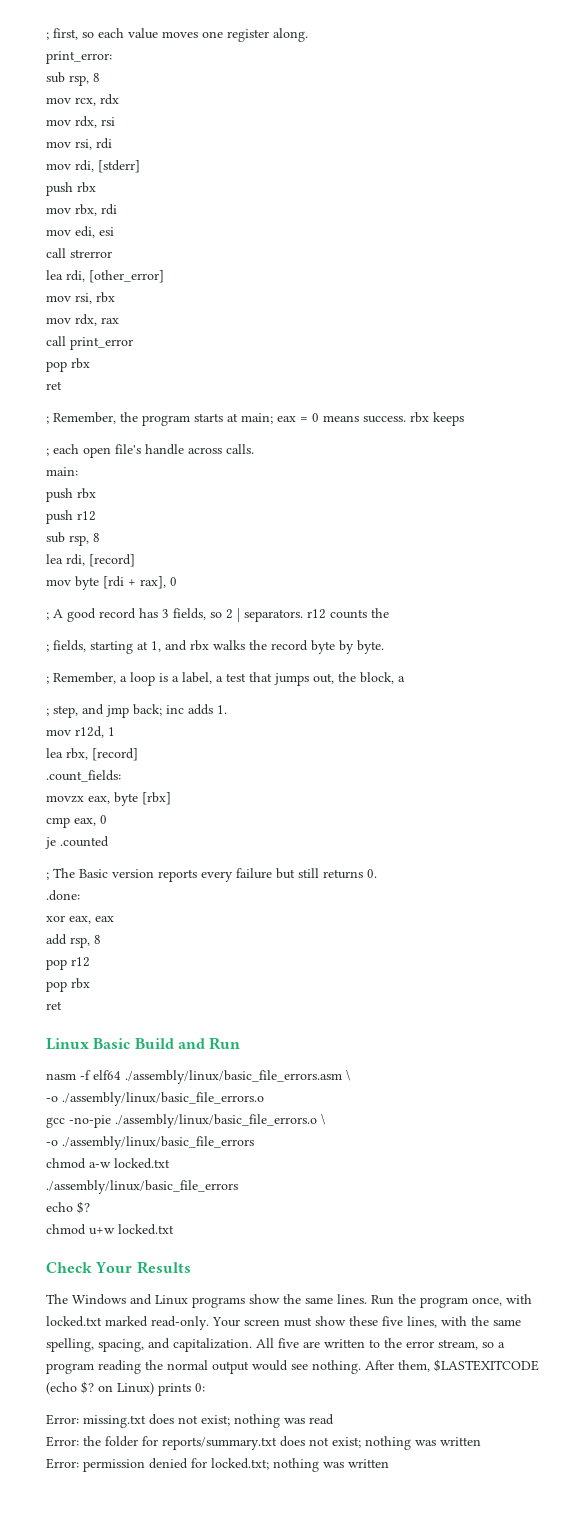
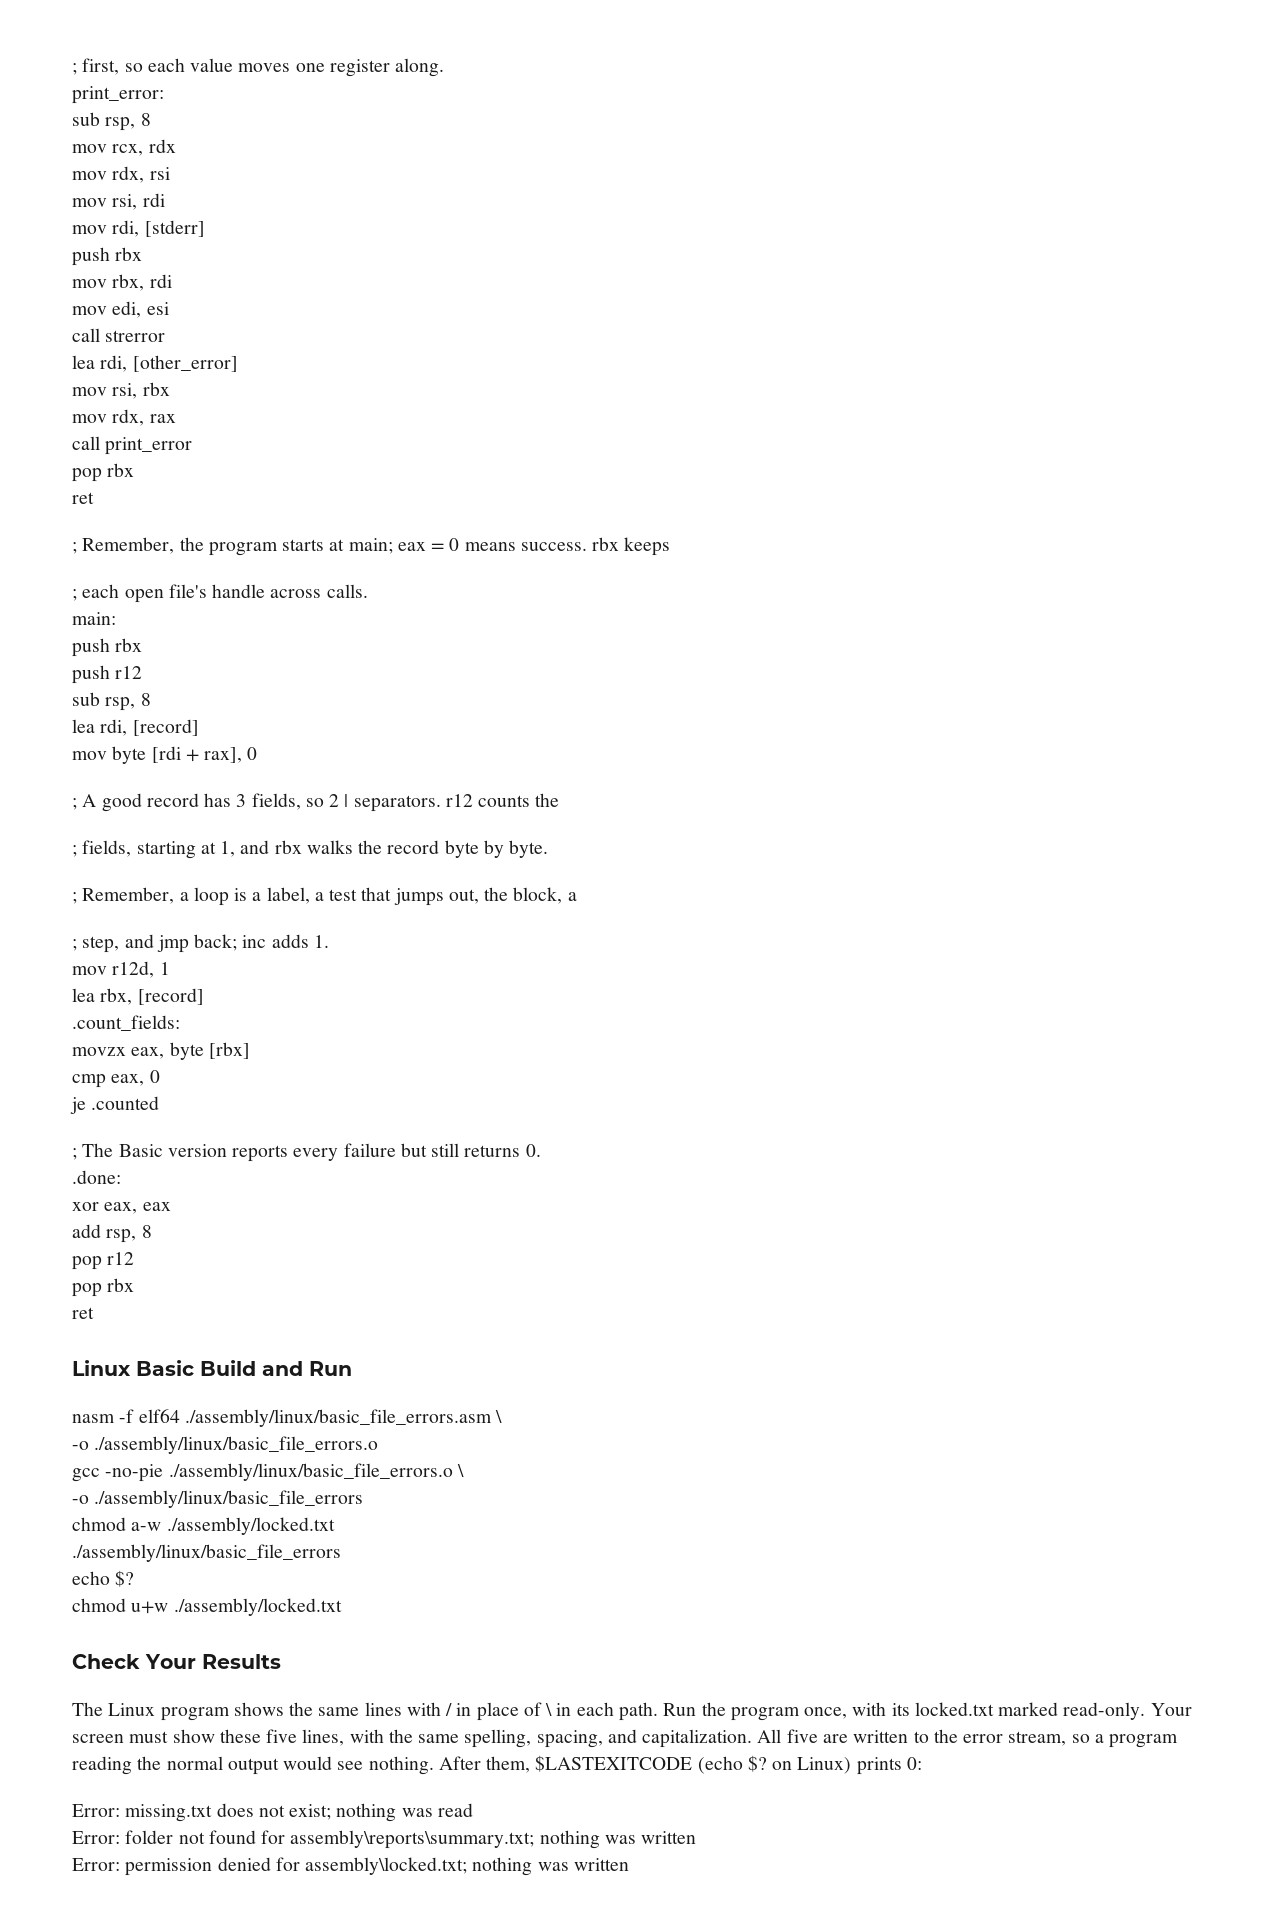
[114,1158,170,1169] locked.txt -> [166,1517,335,1535] ./assembly/locked.txt
[118,1224,174,1235] locked.txt -> [173,1598,342,1616] ./assembly/locked.txt
[72,1294,367,1308] Windows and Linux programs show the same lines. -> [108,1702,658,1721] Linux program shows the same lines with / in place of \ in each path.
(532, 1299) none -> [891,1703,910,1716] its
[83,1436,361,1450] the folder for reports/summary.txt does not exist; -> [125,1830,535,1849] folder not found for assembly\reports\summary.txt;
[211,1458,269,1470] locked.txt; -> [305,1857,468,1875] assembly\locked.txt;

